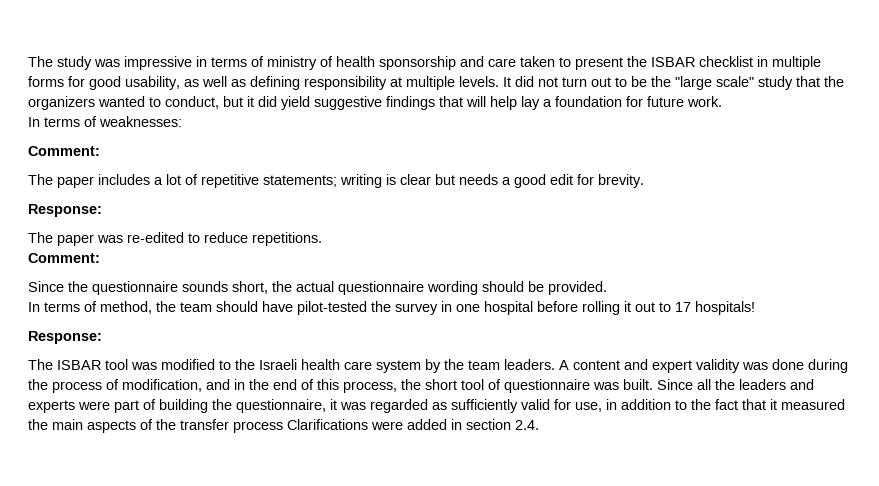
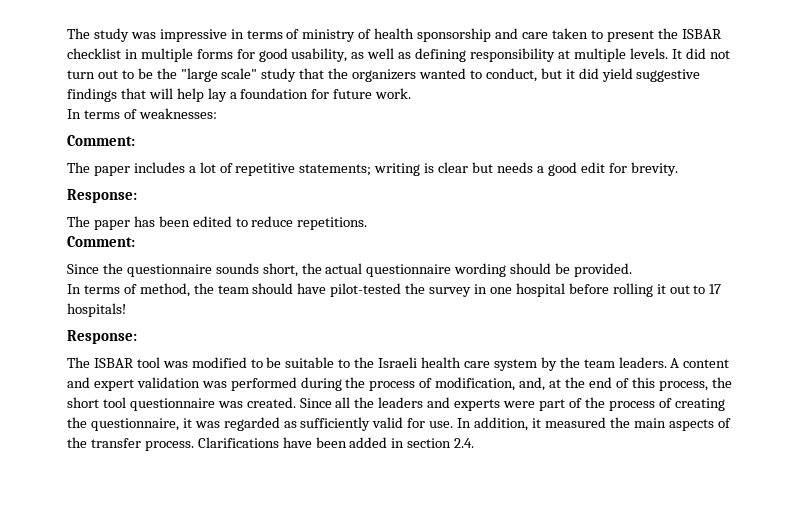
[97,232,184,243] was re-edited -> [133,216,232,227] has been edited
(231, 365) none -> [266,357,351,368] be suitable to
[696,359,804,373] validity was done -> [136,377,297,391] validation was performed
[206,379,245,390] and in -> [519,377,562,391] and, at
[488,379,501,390] of -> (126, 402) none
[623,379,653,390] built. -> [246,397,296,408] created.
[159,399,208,413] building -> [584,397,725,411] the process of creating
[575,399,766,412] use, in addition to the fact that -> [429,417,529,431] use. In addition,
[233,419,403,433] process Clarifications were -> [144,437,347,451] process. Clarifications have been

